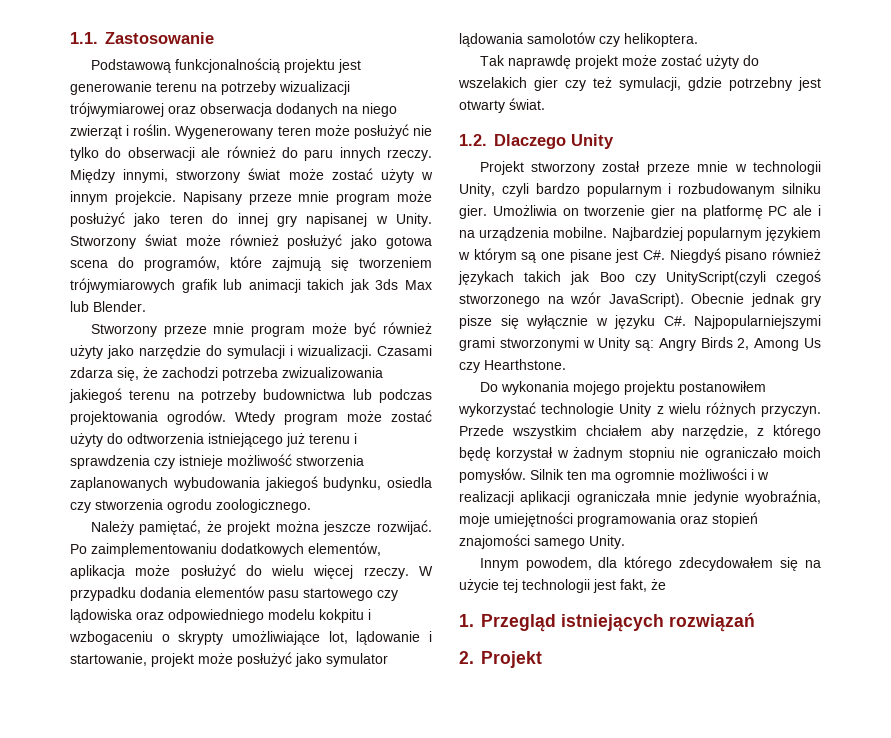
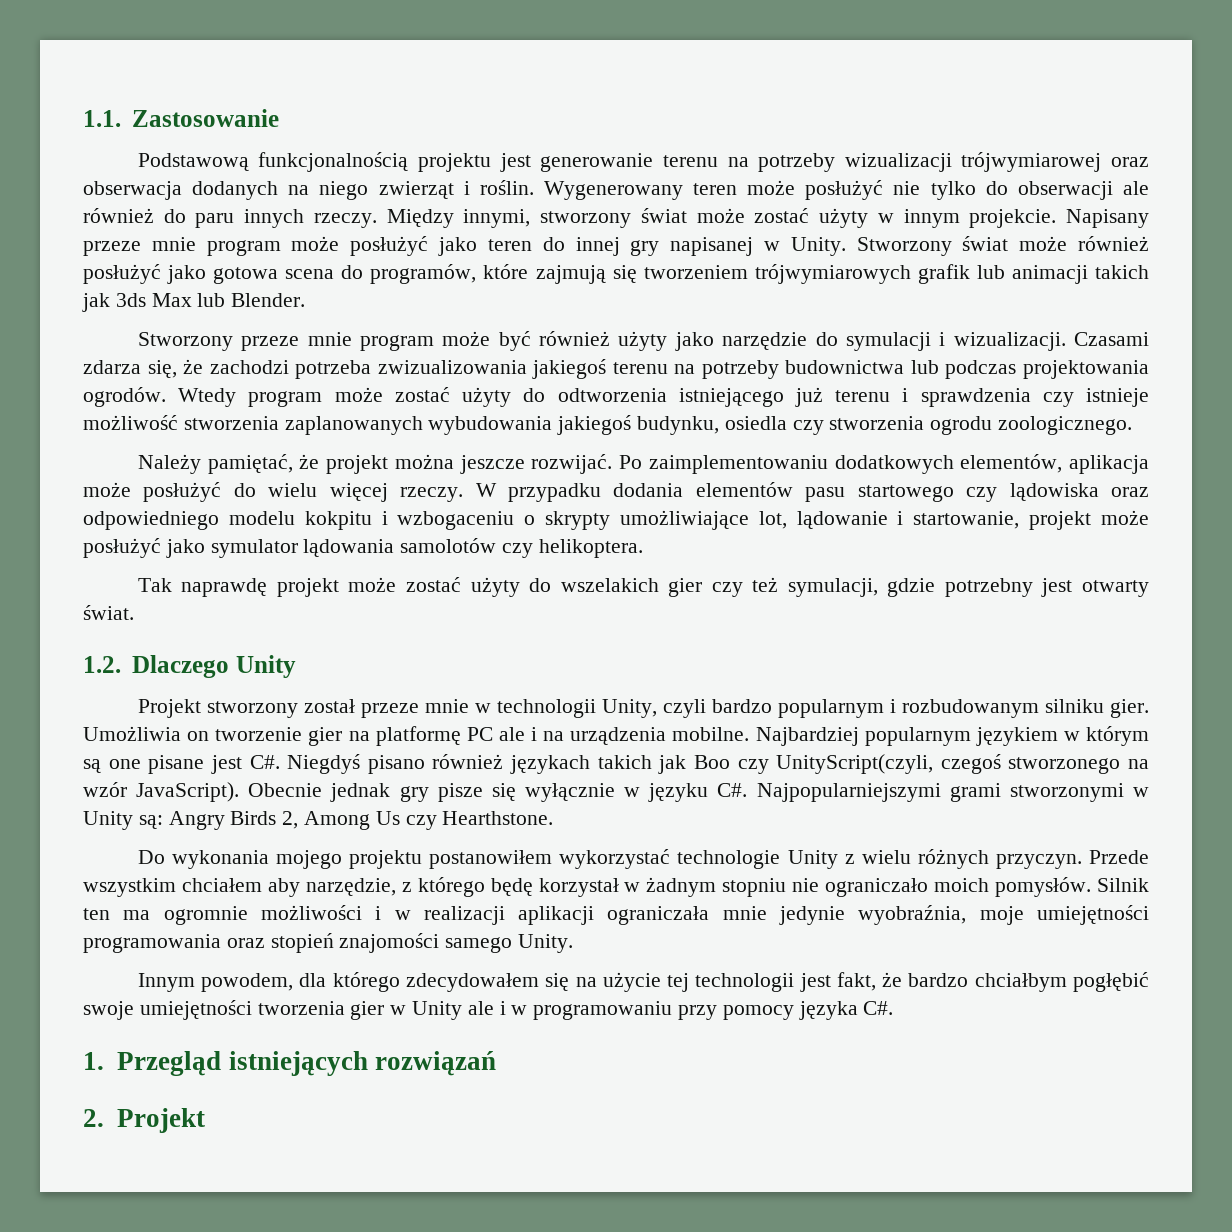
[665,271,766,285] UnityScript(czyli -> [776,754,934,774] UnityScript(czyli,
(666, 584) none -> [908,972,1149,992] [83,1000,894,1020] bardzo chciałbym pogłębić swoje umiejętności tworzenia gier w Unity ale i w programowaniu przy pomocy języka C#.

